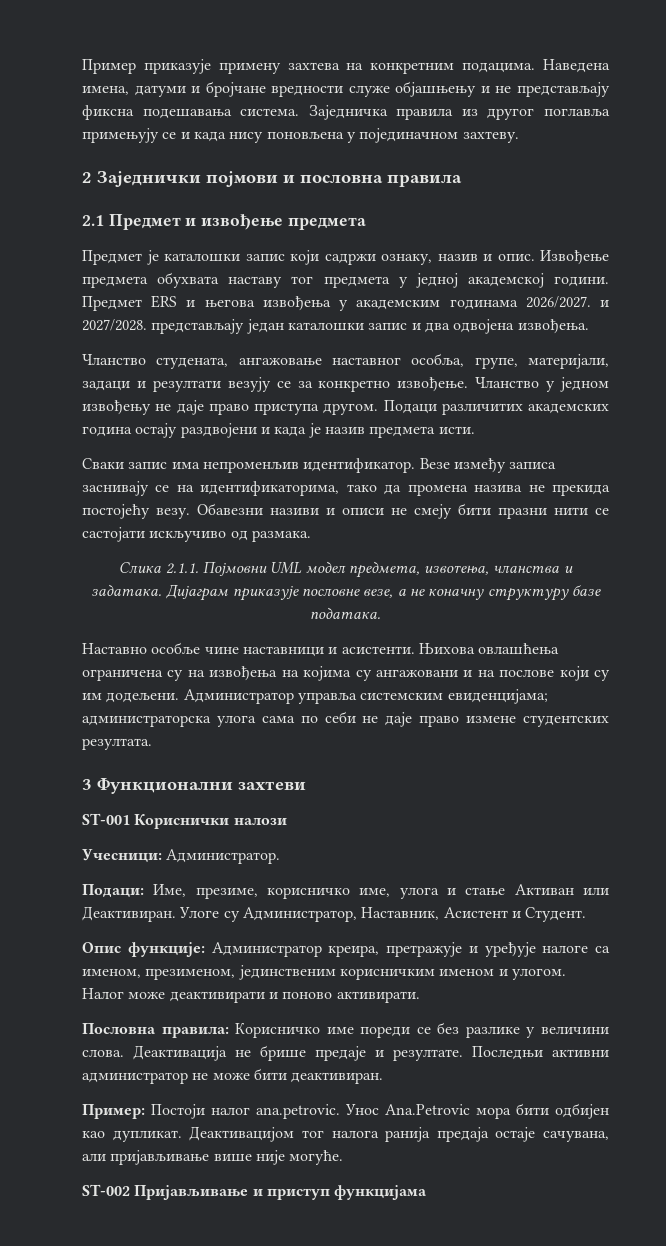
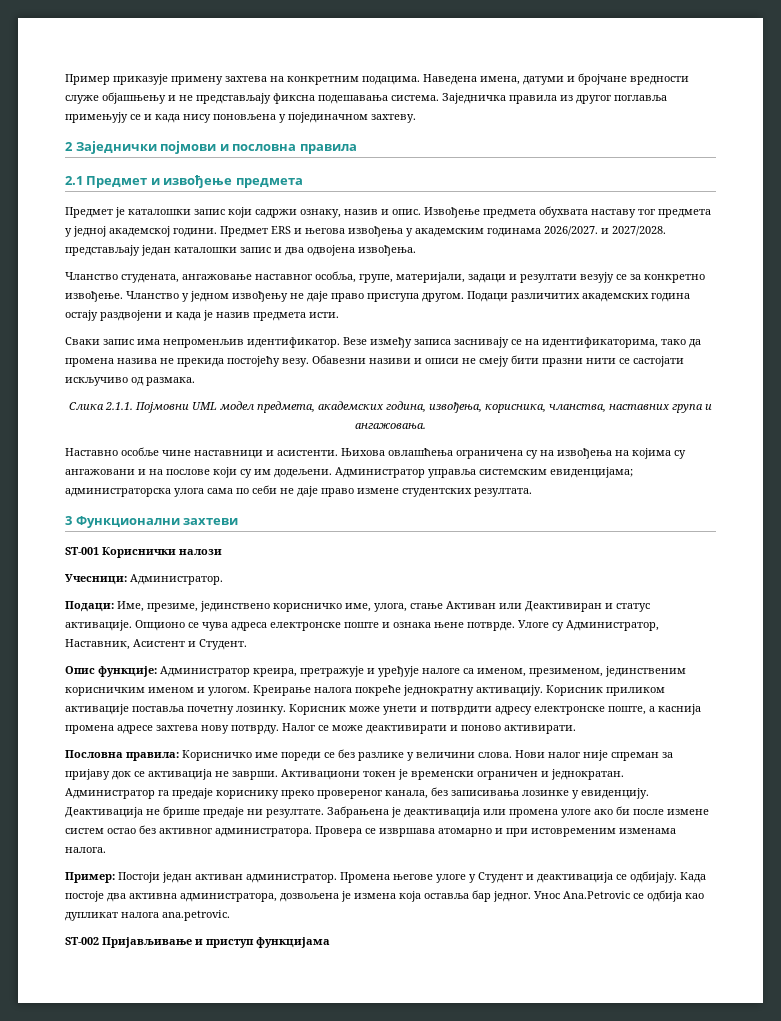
[424,565,573,575] [91,584,601,601] [310,607,381,619] извођења, чланства и задатака. Дијаграм приказује пословне везе, а не коначну структуру базе података. -> [318,401,712,413] [355,423,426,429] академских година, извођења, корисника, чланства, наставних група и ангажовања.
(258, 893) none -> [200,601,270,612] јединствено
[399,887,456,899] улога и -> [374,603,407,612] улога,
[82,906,176,922] Деактивиран. -> [525,601,650,612] [65,620,515,631] Деактивиран и статус активације. Опционо се чува адреса електронске поште и ознака њене потврде.
[82,988,124,999] Налог -> [253,685,665,696] [65,704,701,715] [65,723,329,734] Креирање налога покреће једнократну активацију. Корисник приликом активације поставља почетну лозинку. Корисник може унети и потврдити адресу електронске поште, а каснија промена адресе захтева нову потврду. Налог се
[133,1045,609,1061] [82,1068,384,1084] [82,1103,609,1119] [82,1126,609,1142] [82,1150,344,1165] Деактивација не брише предаје и резултате. Последњи активни администратор не може бити деактивиран. // Пример: Постоји налог ana.petrovic. Унос Ana.Petrovic мора бити одбијен као дупликат. Деактивацијом тог налога ранија предаја остаје сачувана, али пријављивање више није могуће. -> [515,750,673,761] [65,769,624,780] [65,787,649,799] [65,806,709,818] [65,825,676,837] [65,847,106,853] [65,871,706,883] [65,890,704,902] [65,910,230,921] Нови налог није спреман за пријаву док се активација не заврши. Активациони токен је временски ограничен и једнократан. Администратор га предаје кориснику преко провереног канала, без записивања лозинке у евиденцију. Деактивација не брише предаје ни резултате. Забрањена је деактивација или промена улоге ако би после измене систем остао без активног администратора. Провера се извршава атомарно и при истовременим изменама налога. // Пример: Постоји један активан администратор. Промена његове улоге у Студент и деактивација се одбијају. Када постоје два активна администратора, дозвољена је измена која оставља бар једног. Унос Ana.Petrovic се одбија као дупликат налога ana.petrovic.

